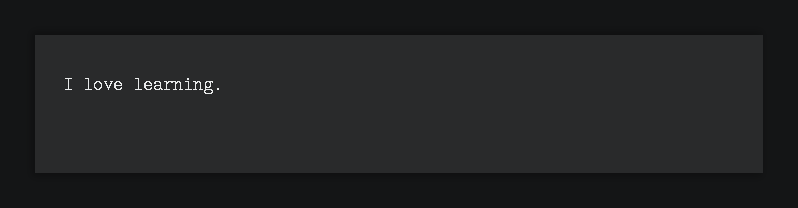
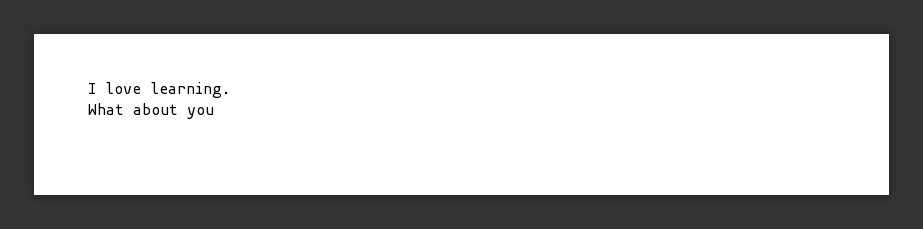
(223, 85) none -> [88,103,214,119] // What about you

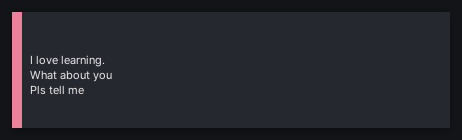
(214, 113) none -> [30,85,85,95] // Pls tell me

